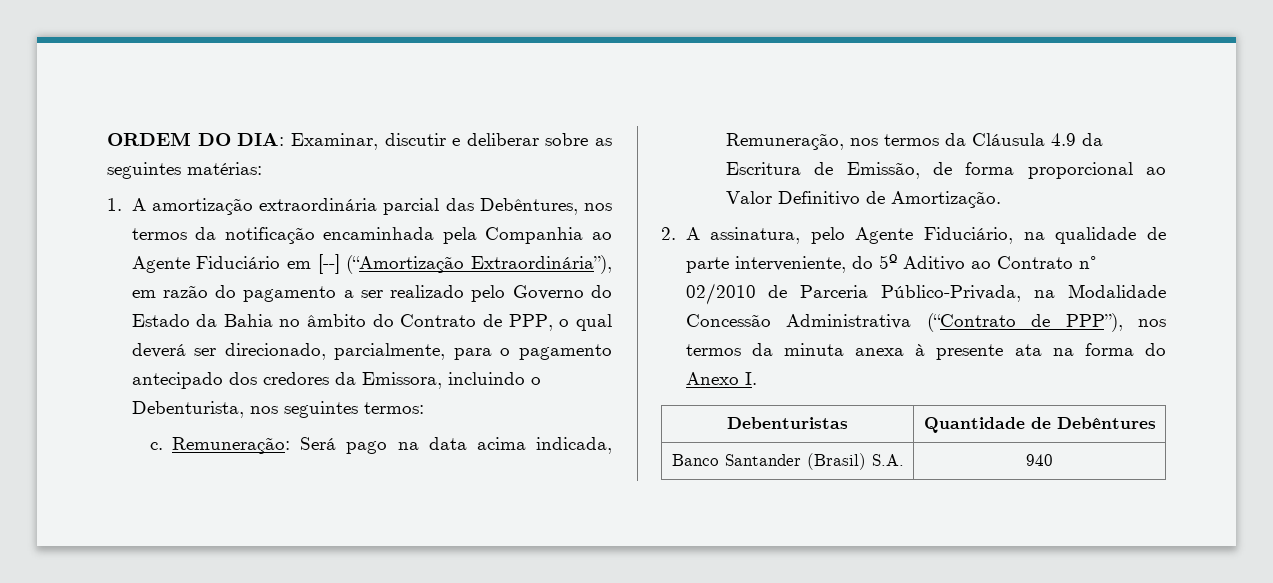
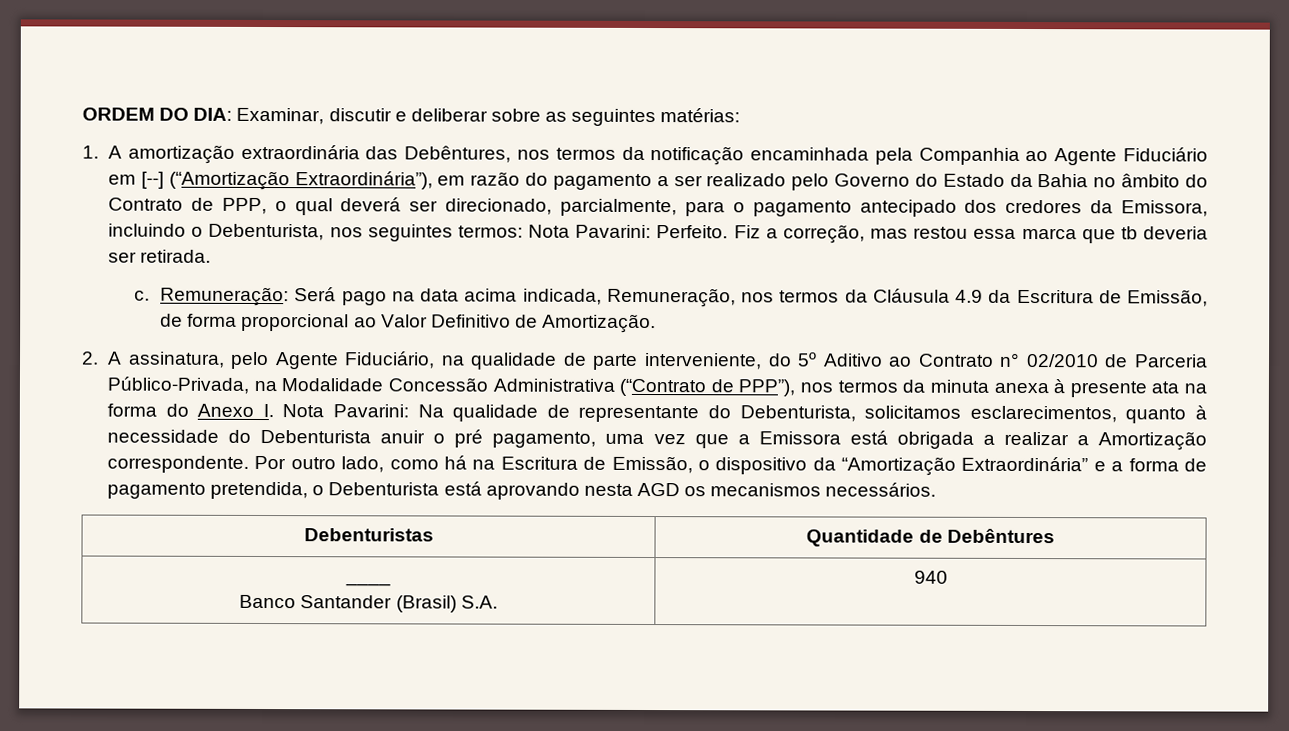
[383,198,440,215] parcial -> (360, 152) none
(424, 408) none -> [528,224,1208,244] [108,249,212,263] Nota Pavarini: Perfeito. Fiz a correção, mas restou essa marca que tb deveria ser retirada.
(757, 378) none -> [282,404,1207,424] [107,429,1208,451] [107,455,1207,476] [107,481,937,500] Nota Pavarini: Na qualidade de representante do Debenturista, solicitamos esclarecimentos, quanto à necessidade do Debenturista anuir o pré pagamento, uma vez que a Emissora está obrigada a realizar a Amortização correspondente. Por outro lado, como há na Escritura de Emissão, o dispositivo da “Amortização Extraordinária” e a forma de pagamento pretendida, o Debenturista está aprovando nesta AGD os mecanismos necessários.
(1156, 423) none -> [345,582,391,587] ____ //

